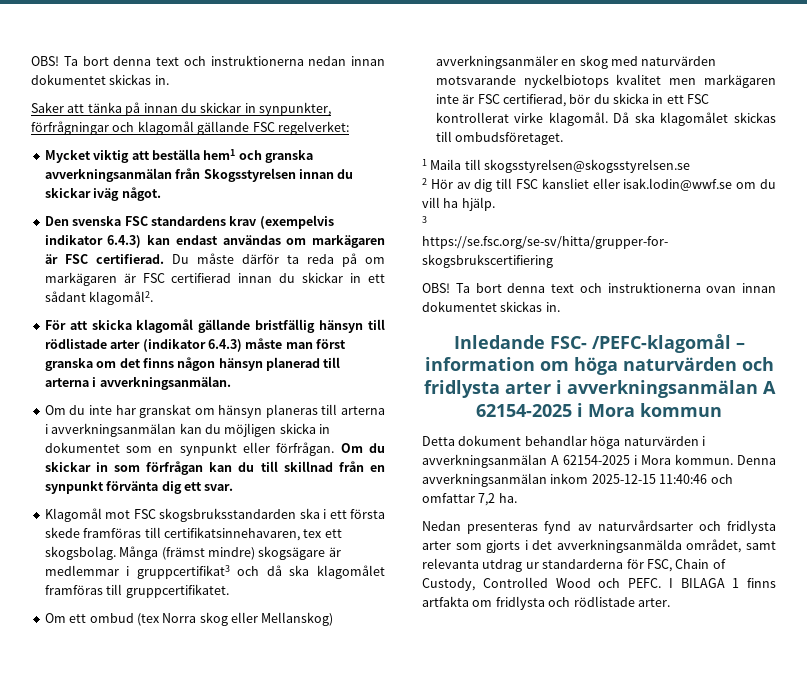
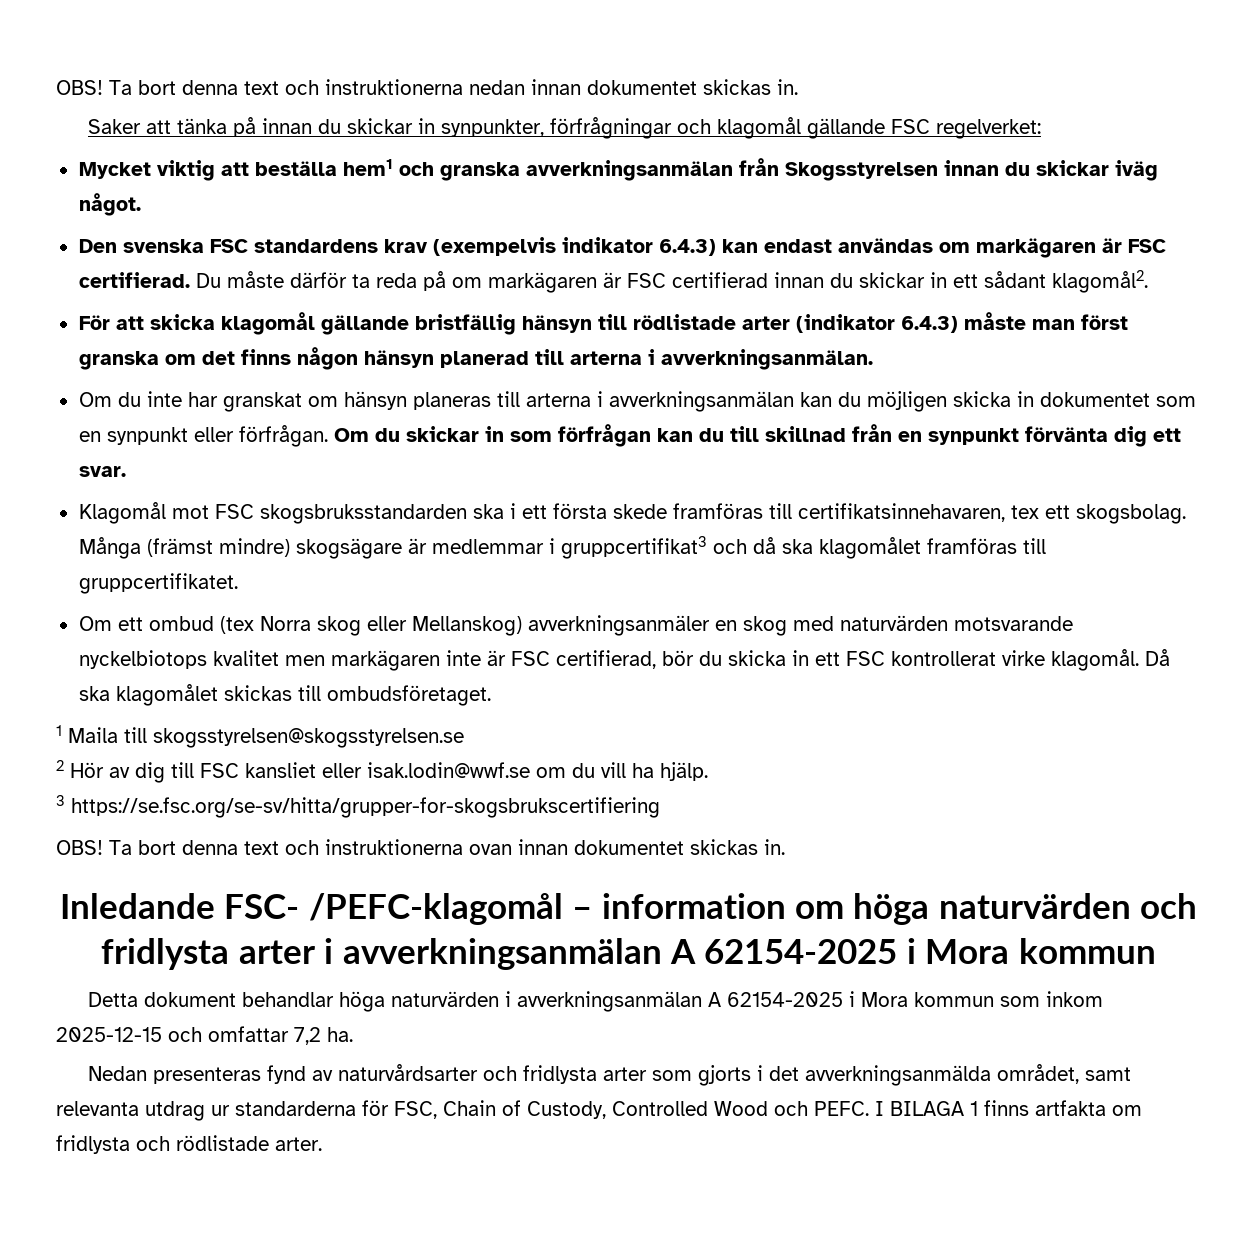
[675,454,776,465] [422,473,547,487] kommun. Denna avverkningsanmälan -> [913,992,1040,1007] kommun som
[659,474,708,484] 11:40:46 -> (162, 1034) none

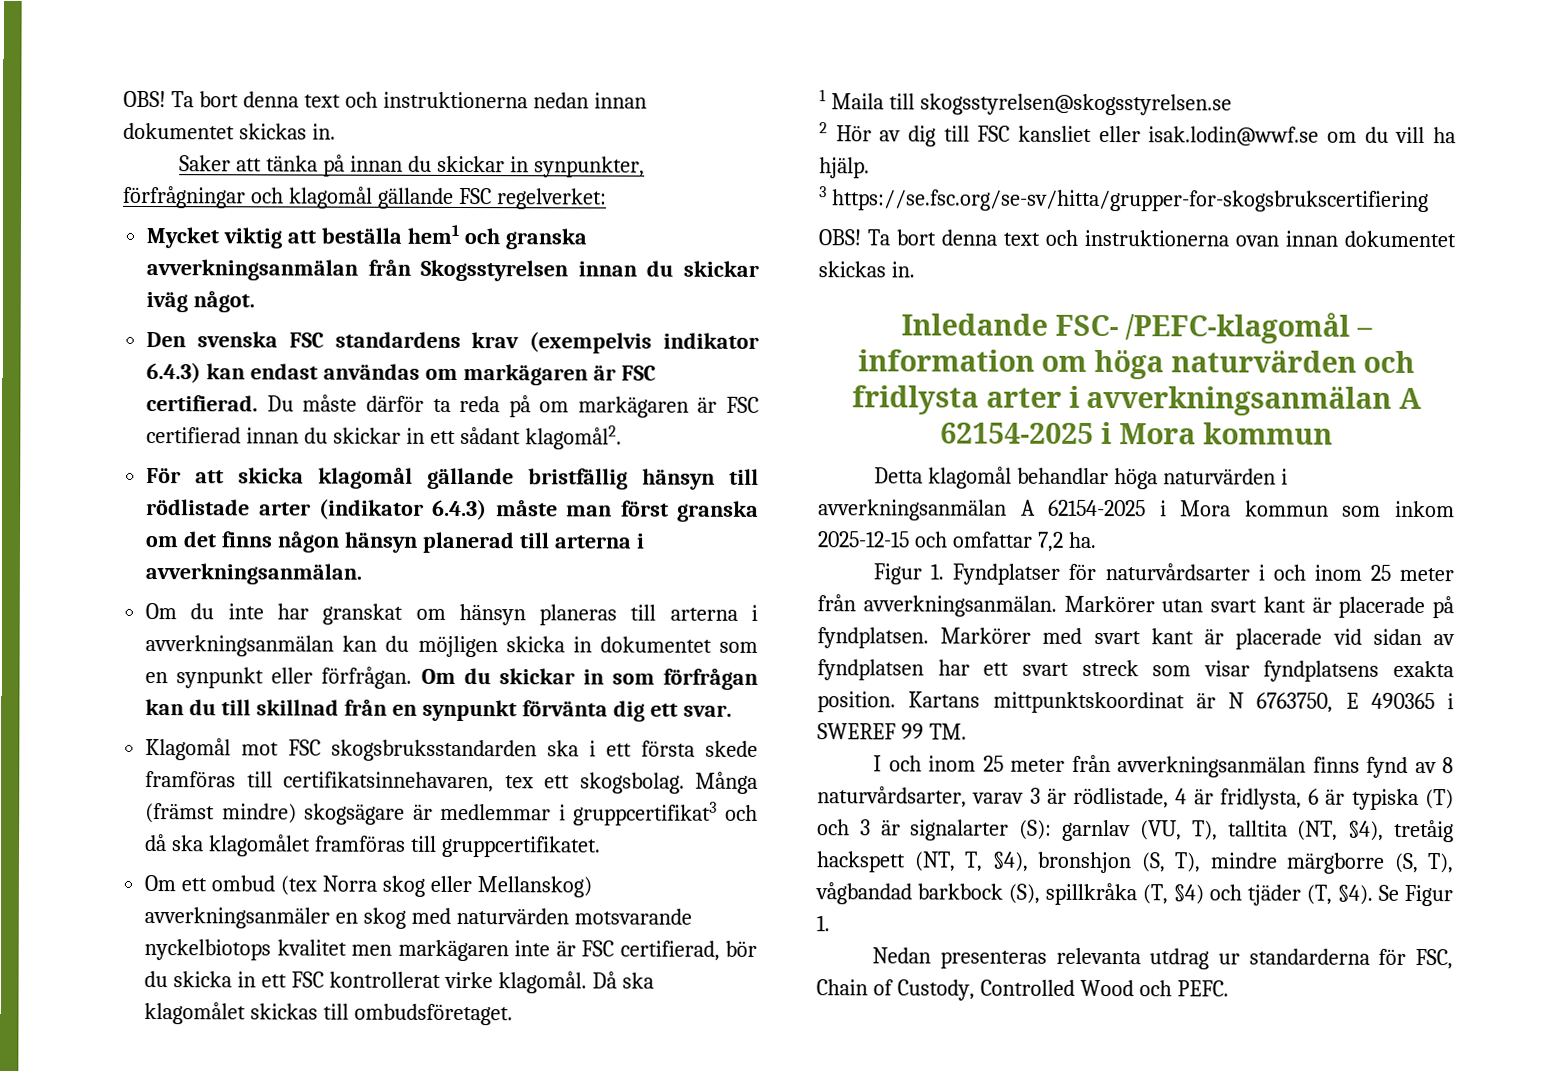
[143,992,236,1007] dokument -> [928,466,1013,489] klagomål
[87,1064,1131,1086] Nedan presenteras fynd av naturvårdsarter och fridlysta arter som gjorts i det avverkningsanmälda området, samt -> [873,563,1454,585] [817,594,1454,619] [817,627,1455,650] [817,659,1454,682] [817,691,1454,714] [817,723,967,740] [873,754,1455,778] [817,786,1454,811] [817,819,1454,843] [816,851,1454,874] [815,882,1453,907] [816,915,830,932] [872,947,1047,969] Figur 1. Fyndplatser för naturvårdsarter i och inom 25 meter från avverkningsanmälan. Markörer utan svart kant är placerade på fyndplatsen. Markörer med svart kant är placerade vid sidan av fyndplatsen har ett svart streck som visar fyndplatsens exakta position. Kartans mittpunktskoordinat är N 6763750, E 490365 i SWEREF 99 TM. // I och inom 25 meter från avverkningsanmälan finns fynd av 8 naturvårdsarter, varav 3 är rödlistade, 4 är fridlysta, 6 är typiska (T) och 3 är signalarter (S): garnlav (VU, T), talltita (NT, §4), tretåig hackspett (NT, T, §4), bronshjon (S, T), mindre märgborre (S, T), vågbandad barkbock (S), spillkråka (T, §4) och tjäder (T, §4). Se Figur 1. // Nedan presenteras
[875,1100,1142,1116] [56,1135,322,1154] I BILAGA 1 finns artfakta om fridlysta och rödlistade arter. -> (1229, 988) none

